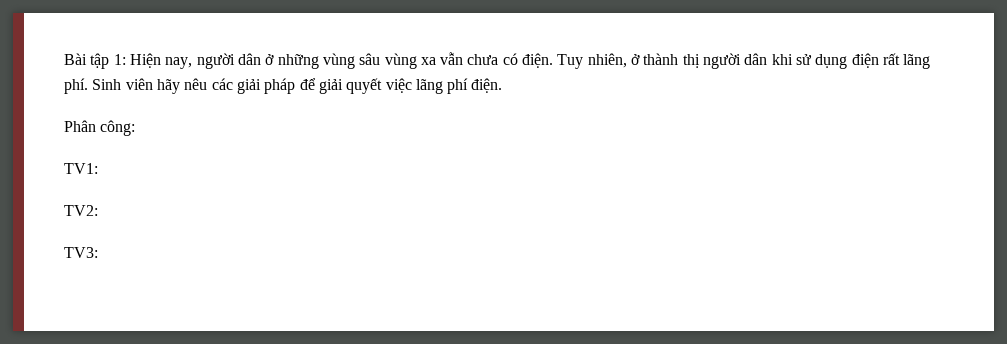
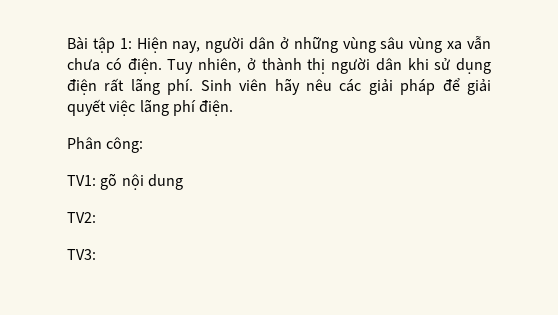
(98, 168) none -> [100,173,183,190] gõ nội dung

